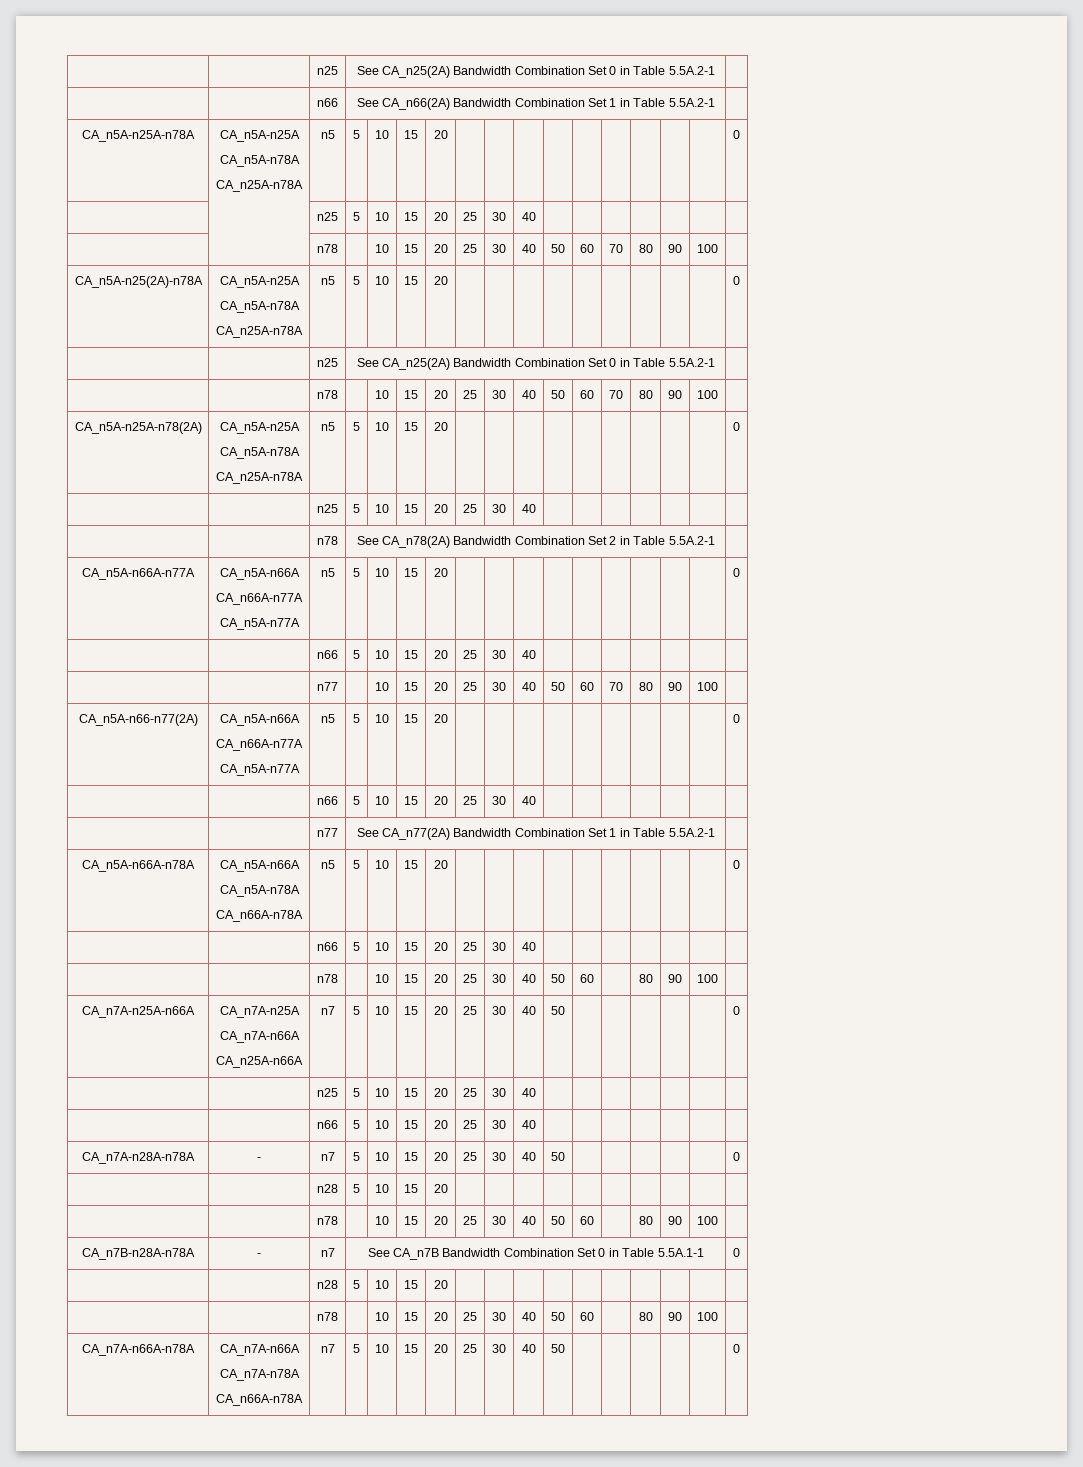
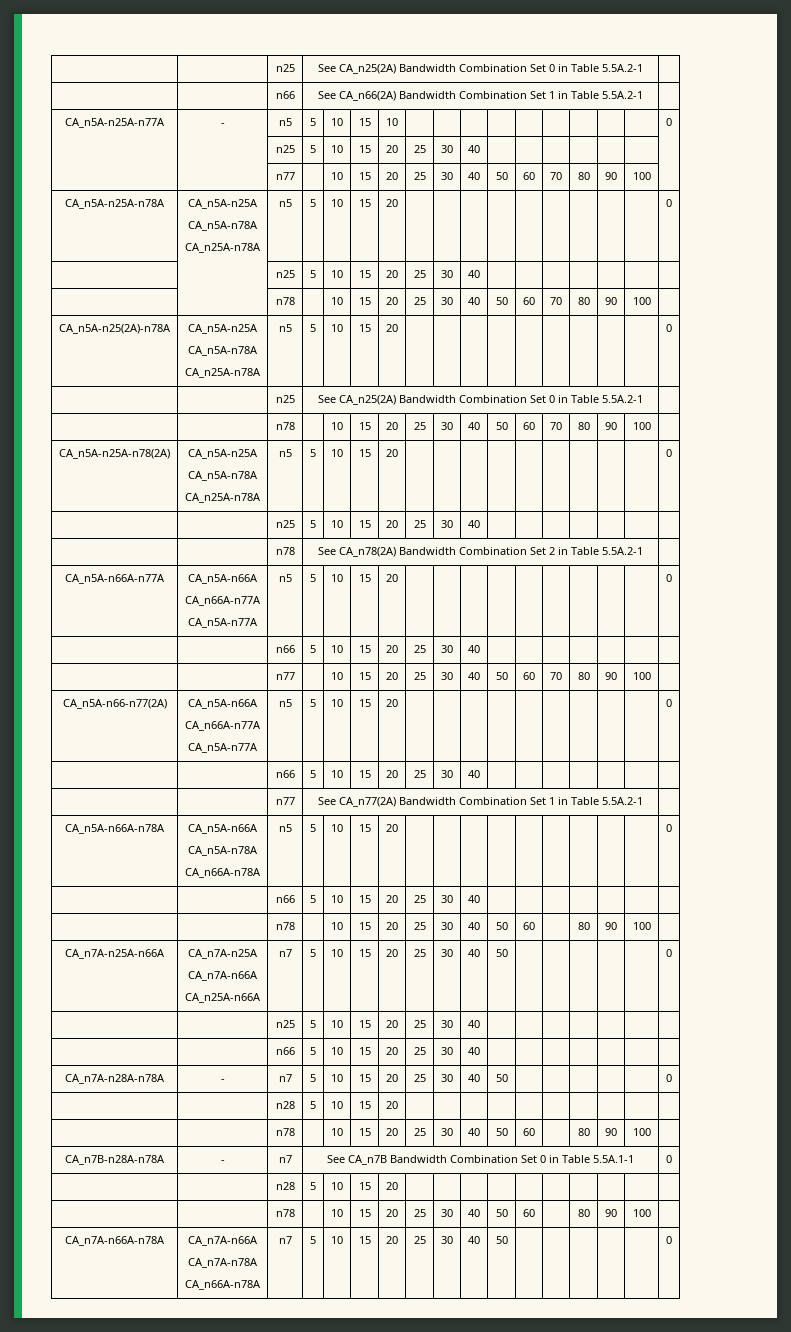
(715, 102) none -> [65,118,165,128] [220,123,225,126] [278,118,292,126] [310,118,316,126] [331,118,343,126] [358,118,371,126] [386,118,398,126] [666,118,672,126] [275,145,295,153] [310,145,316,153] [331,145,343,153] [358,145,371,153] [386,145,398,153] [413,145,426,153] [441,145,453,153] [468,145,480,153] [275,172,295,180] [331,172,343,180] [358,172,371,180] [386,172,398,180] [413,172,426,180] [441,172,453,180] [468,172,480,180] [495,172,508,180] [523,172,535,180] [550,172,562,180] [577,172,590,180] [605,172,617,180] [632,172,651,180] // CA_n5A-n25A-n77A | - | n5 | 5 | 10 | 15 | 10 | | | | | | | | | | 0 // | | n25 | 5 | 10 | 15 | 20 | 25 | 30 | 40 | | | | | | | // | | n77 | | 10 | 15 | 20 | 25 | 30 | 40 | 50 | 60 | 70 | 80 | 90 | 100 |

